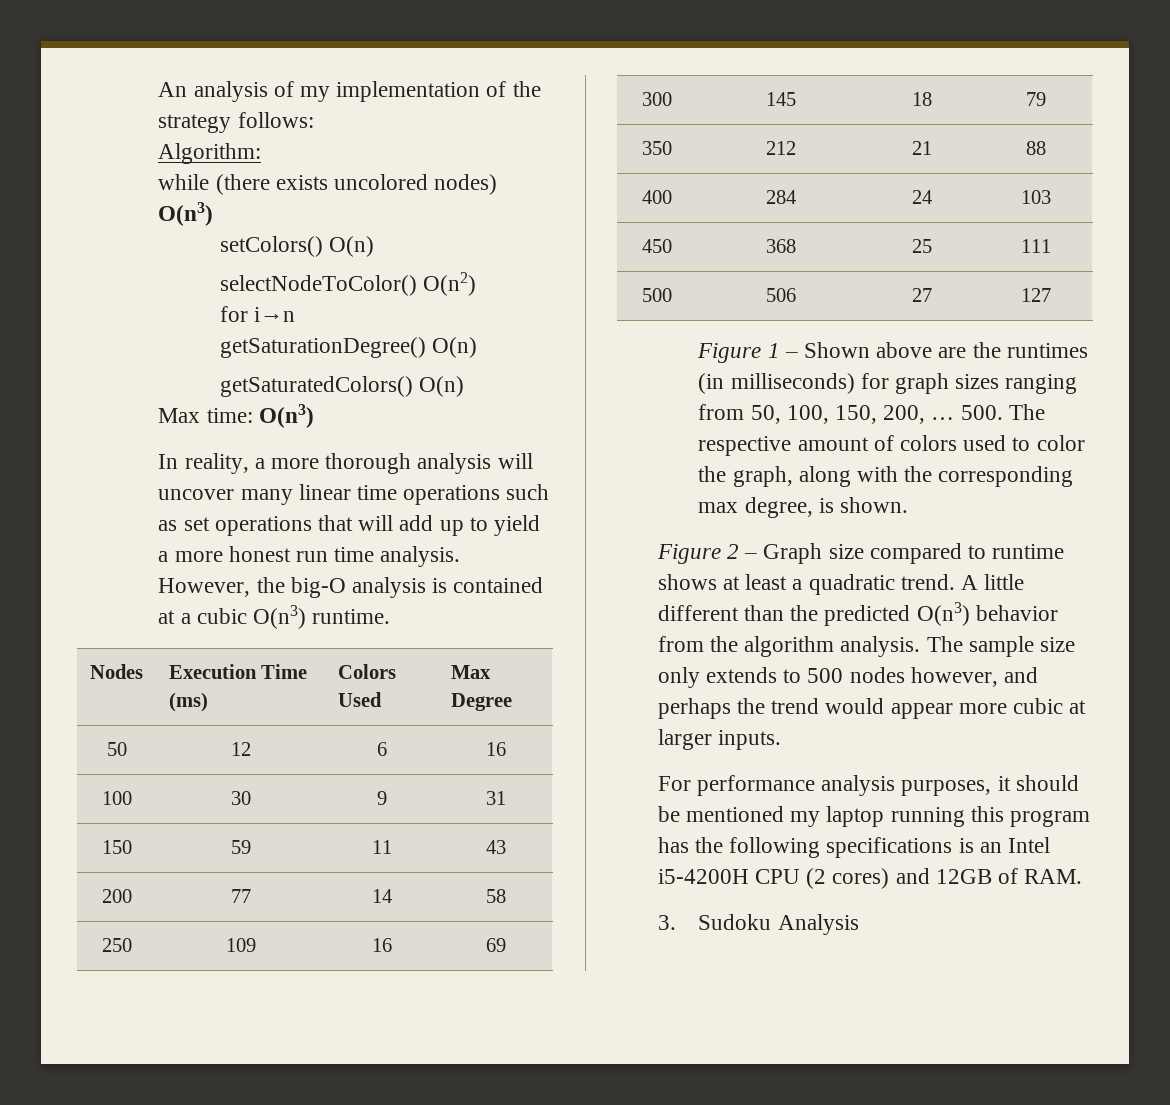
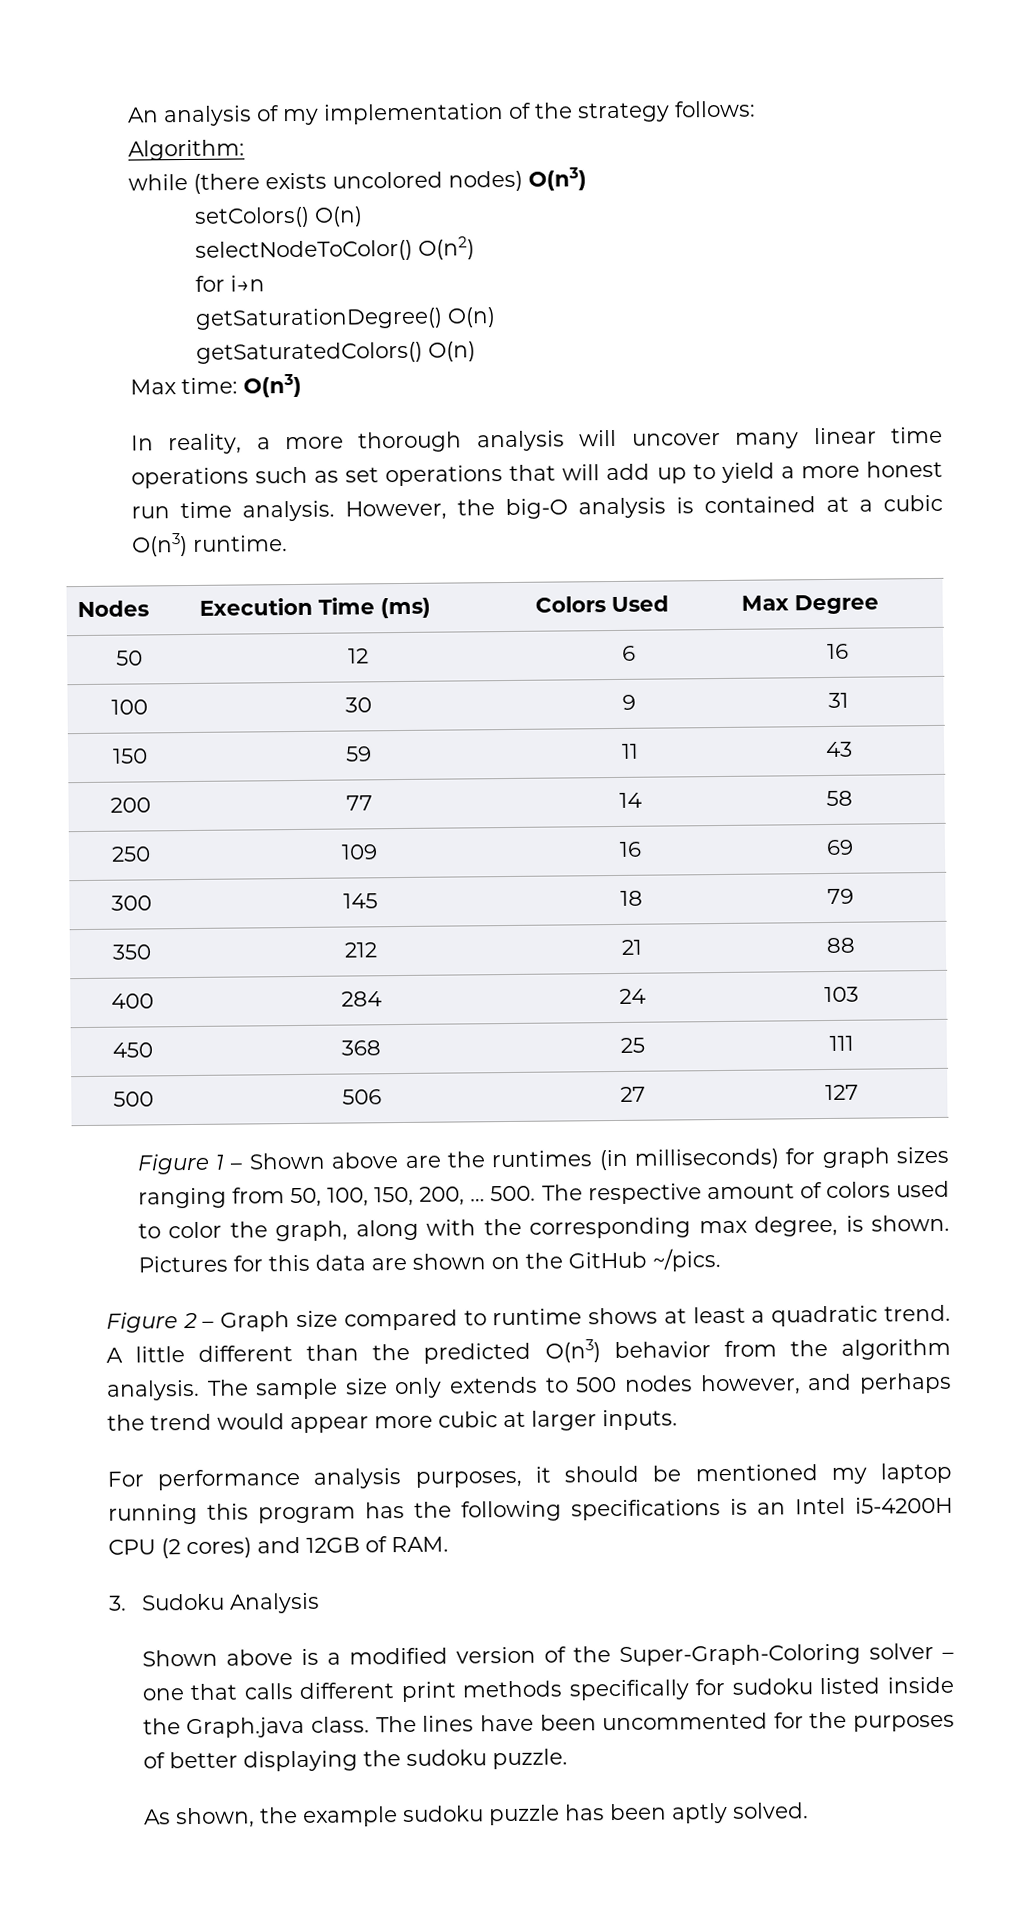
(908, 505) none -> [137,1248,721,1273] Pictures for this data are shown on the GitHub ~/pics.
(859, 924) none -> [141,1643,954,1667] [141,1676,954,1703] [142,1711,955,1739] [142,1748,568,1772] [143,1802,809,1829] // Shown above is a modified version of the Super-Graph-Coloring solver – one that calls different print methods specifically for sudoku listed inside the Graph.java class. The lines have been uncommented for the purposes of better displaying the sudoku puzzle. // As shown, the example sudoku puzzle has been aptly solved.

